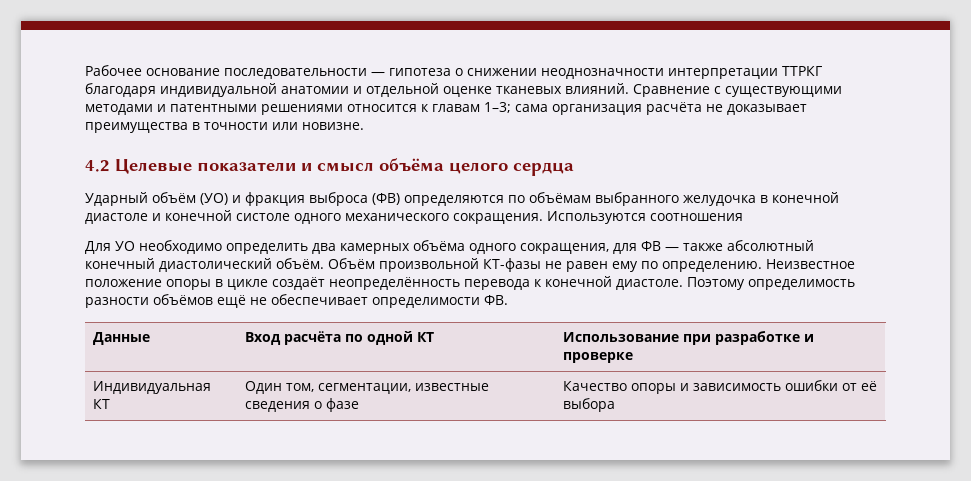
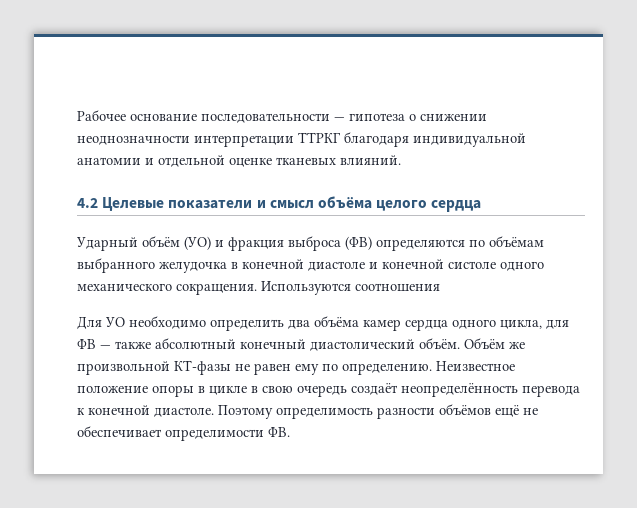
[633,84,842,97] [85,102,807,115] [85,122,364,133] Сравнение с существующими методами и патентными решениями относится к главам 1–3; сама организация расчёта не доказывает преимущества в точности или новизне. -> (401, 160) none
[340,240,609,254] камерных объёма одного сокращения, -> [314,316,542,331] объёма камер сердца одного цикла,
(375, 263) none -> [509,342,525,349] же
(268, 284) none -> [251,385,347,397] в свою очередь
[93,332,151,345] [245,331,435,345] [563,331,815,345] [563,352,634,363] [93,381,212,394] [93,399,111,409] [245,381,490,394] [245,398,360,412] [563,380,878,394] [563,398,616,412] // Данные | Вход расчёта по одной КТ | Использование при разработке и проверке // Индивидуальная КТ | Один том, сегментации, известные сведения о фазе | Качество опоры и зависимость ошибки от её выбора -> (290, 432) none

